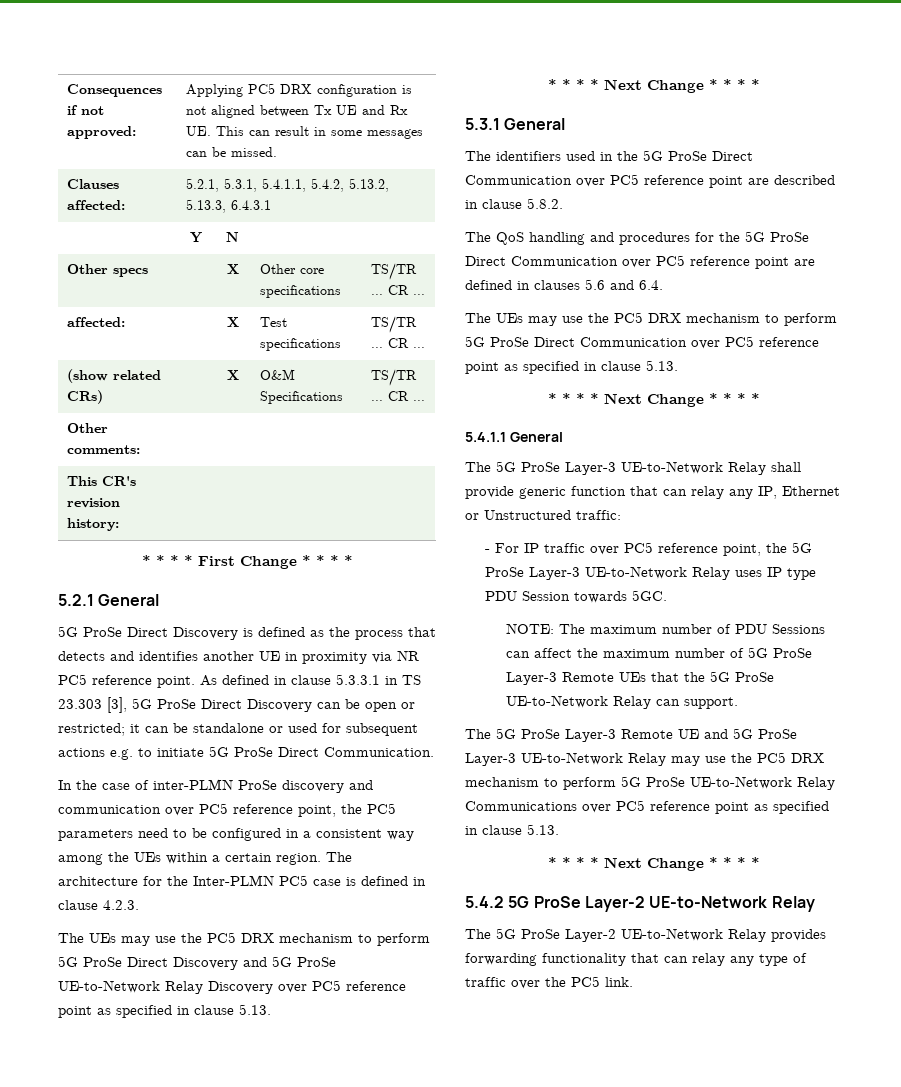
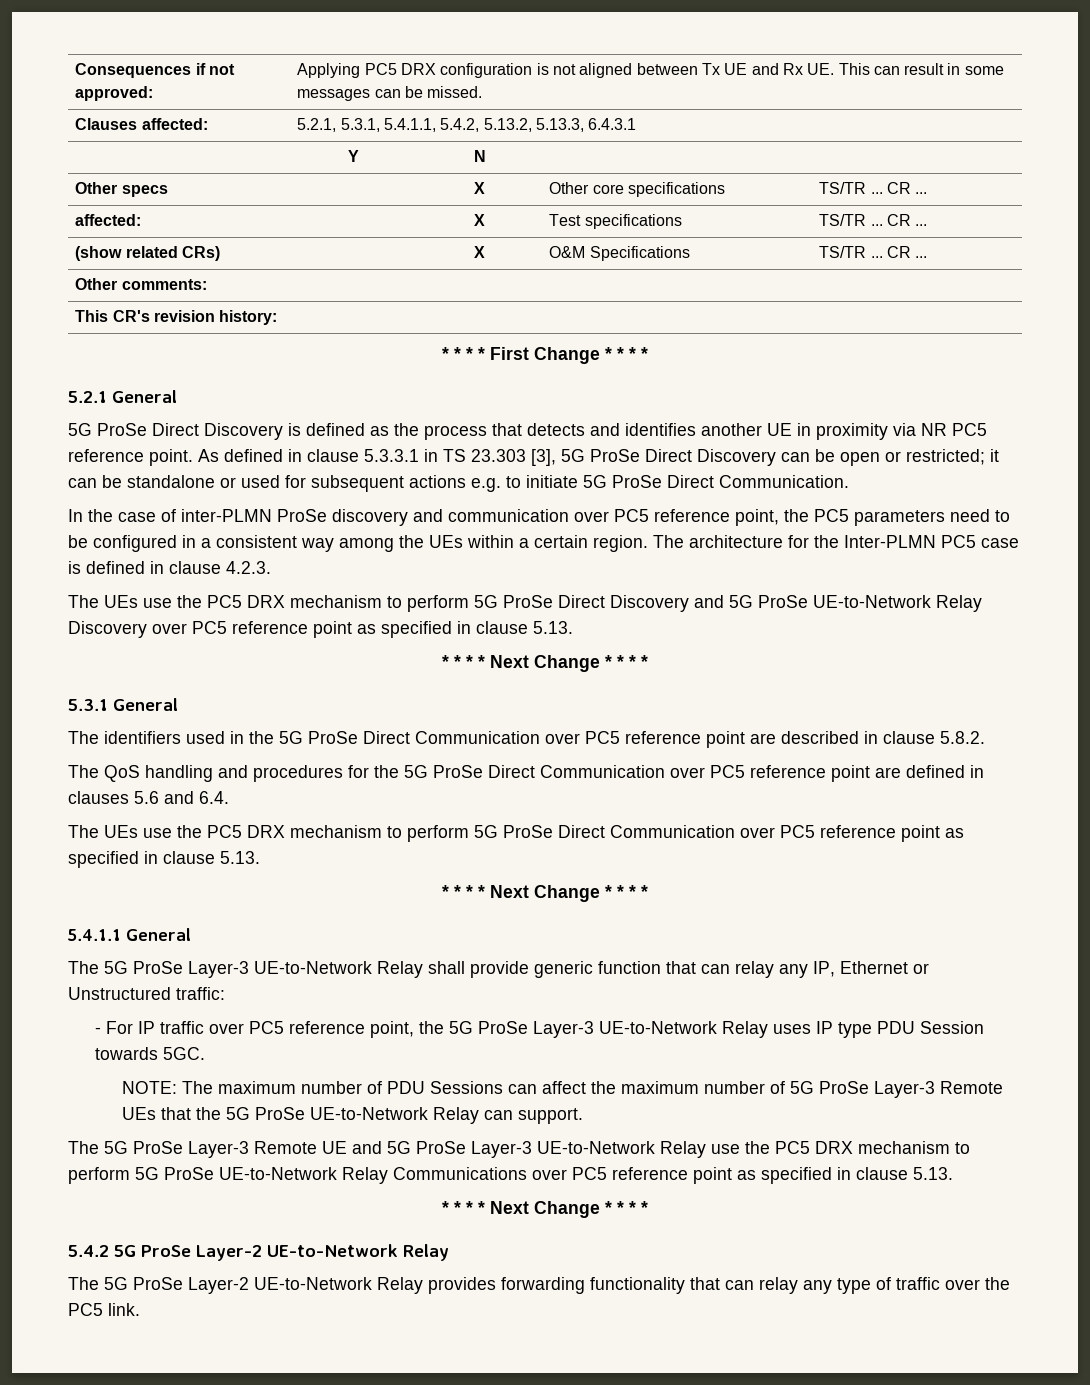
[121,936,150,946] may -> (138, 601) none
[528,316,557,326] may -> (138, 831) none
[671,756,700,766] may -> (706, 1149) none

